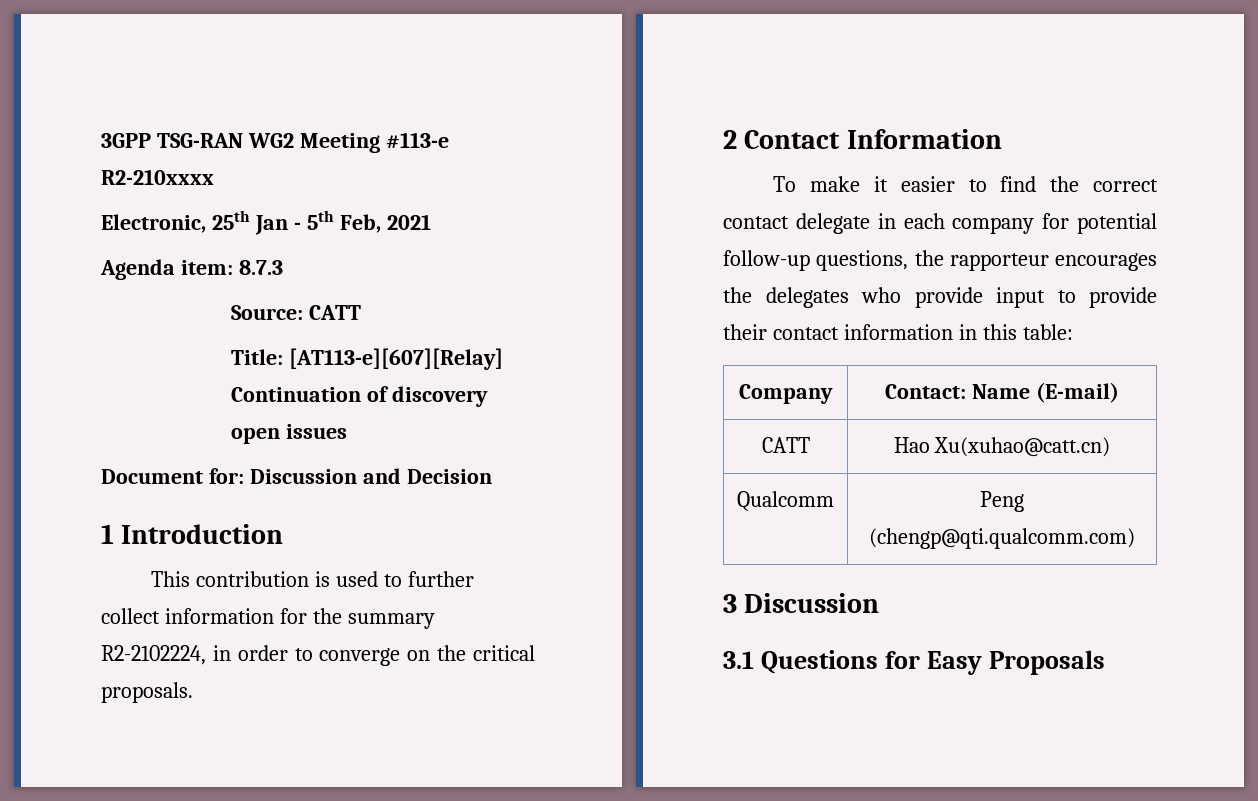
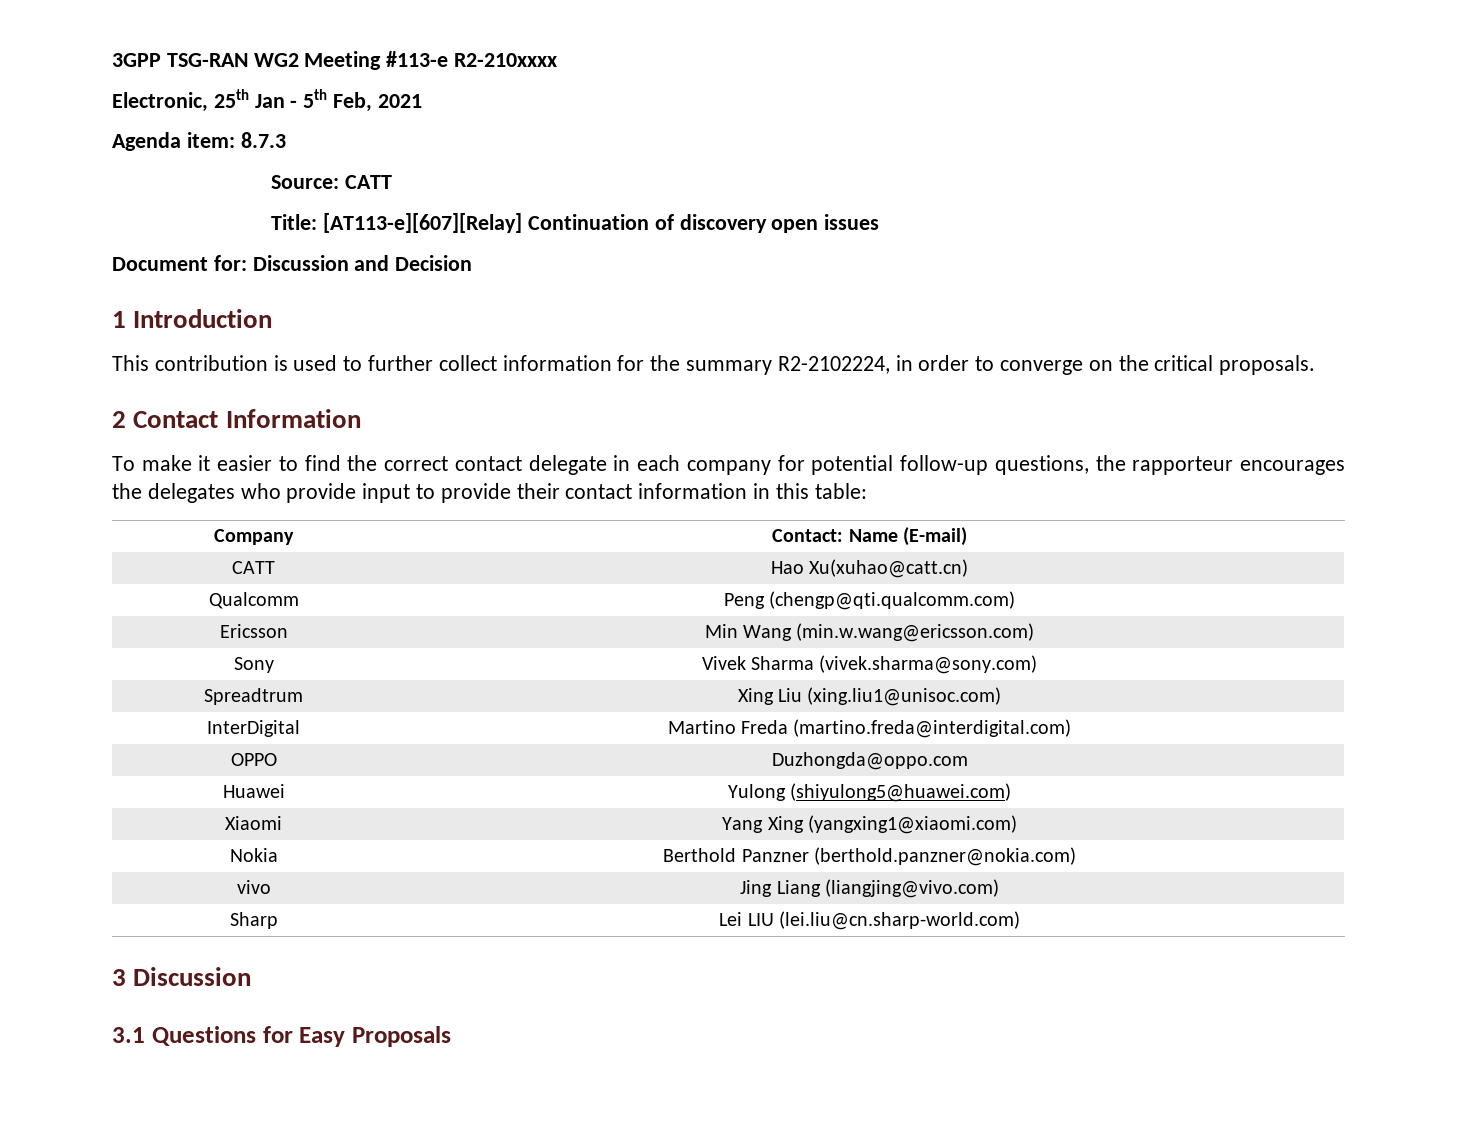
(1135, 538) none -> [219,624,288,638] [704,623,1035,642] [233,657,274,673] [701,655,1038,674] [204,688,303,705] [737,687,1002,706] [207,720,300,737] [667,719,1072,738] [230,753,277,766] [771,752,968,770] [222,784,285,798] [727,783,1012,802] [225,816,282,830] [722,815,1017,834] [229,848,278,862] [663,847,1076,866] [236,880,271,894] [740,879,999,898] [229,912,278,929] [719,911,1020,930] // Ericsson | Min Wang (min.w.wang@ericsson.com) // Sony | Vivek Sharma (vivek.sharma@sony.com) // Spreadtrum | Xing Liu (xing.liu1@unisoc.com) // InterDigital | Martino Freda (martino.freda@interdigital.com) // OPPO | Duzhongda@oppo.com // Huawei | Yulong (shiyulong5@huawei.com) // Xiaomi | Yang Xing (yangxing1@xiaomi.com) // Nokia | Berthold Panzner (berthold.panzner@nokia.com) // vivo | Jing Liang (liangjing@vivo.com) // Sharp | Lei LIU (lei.liu@cn.sharp-world.com)

